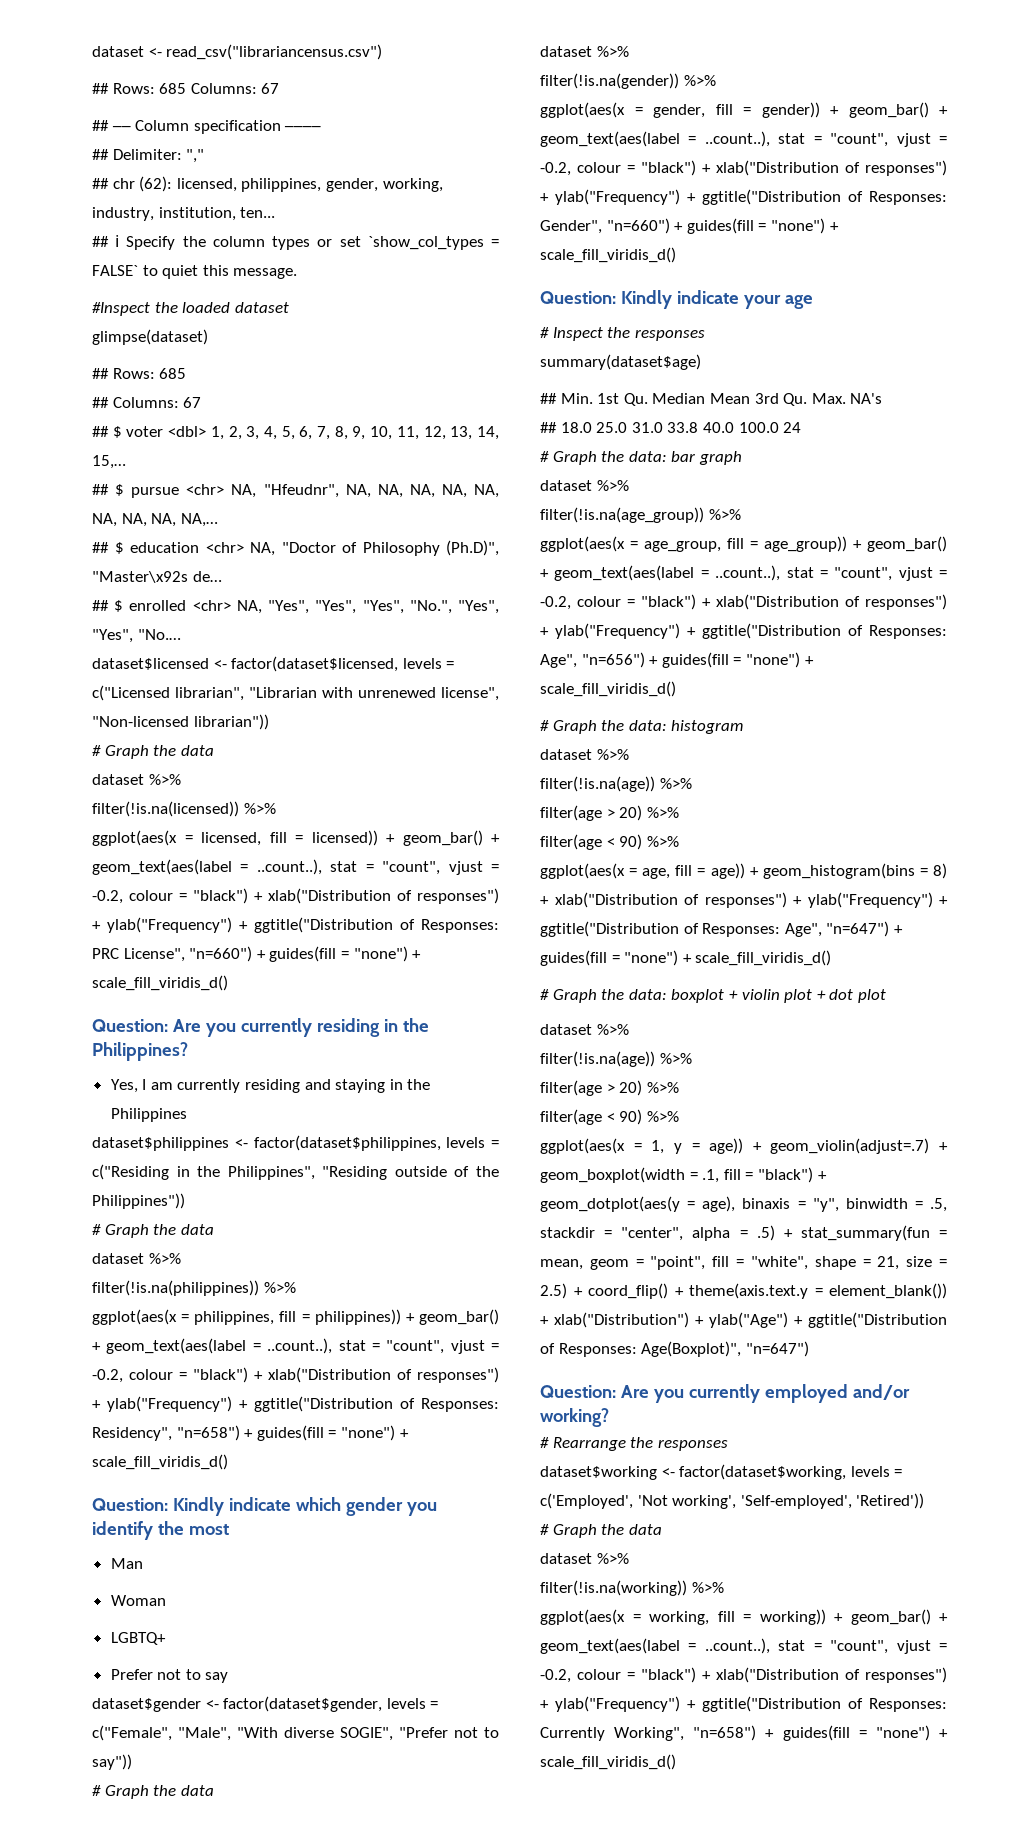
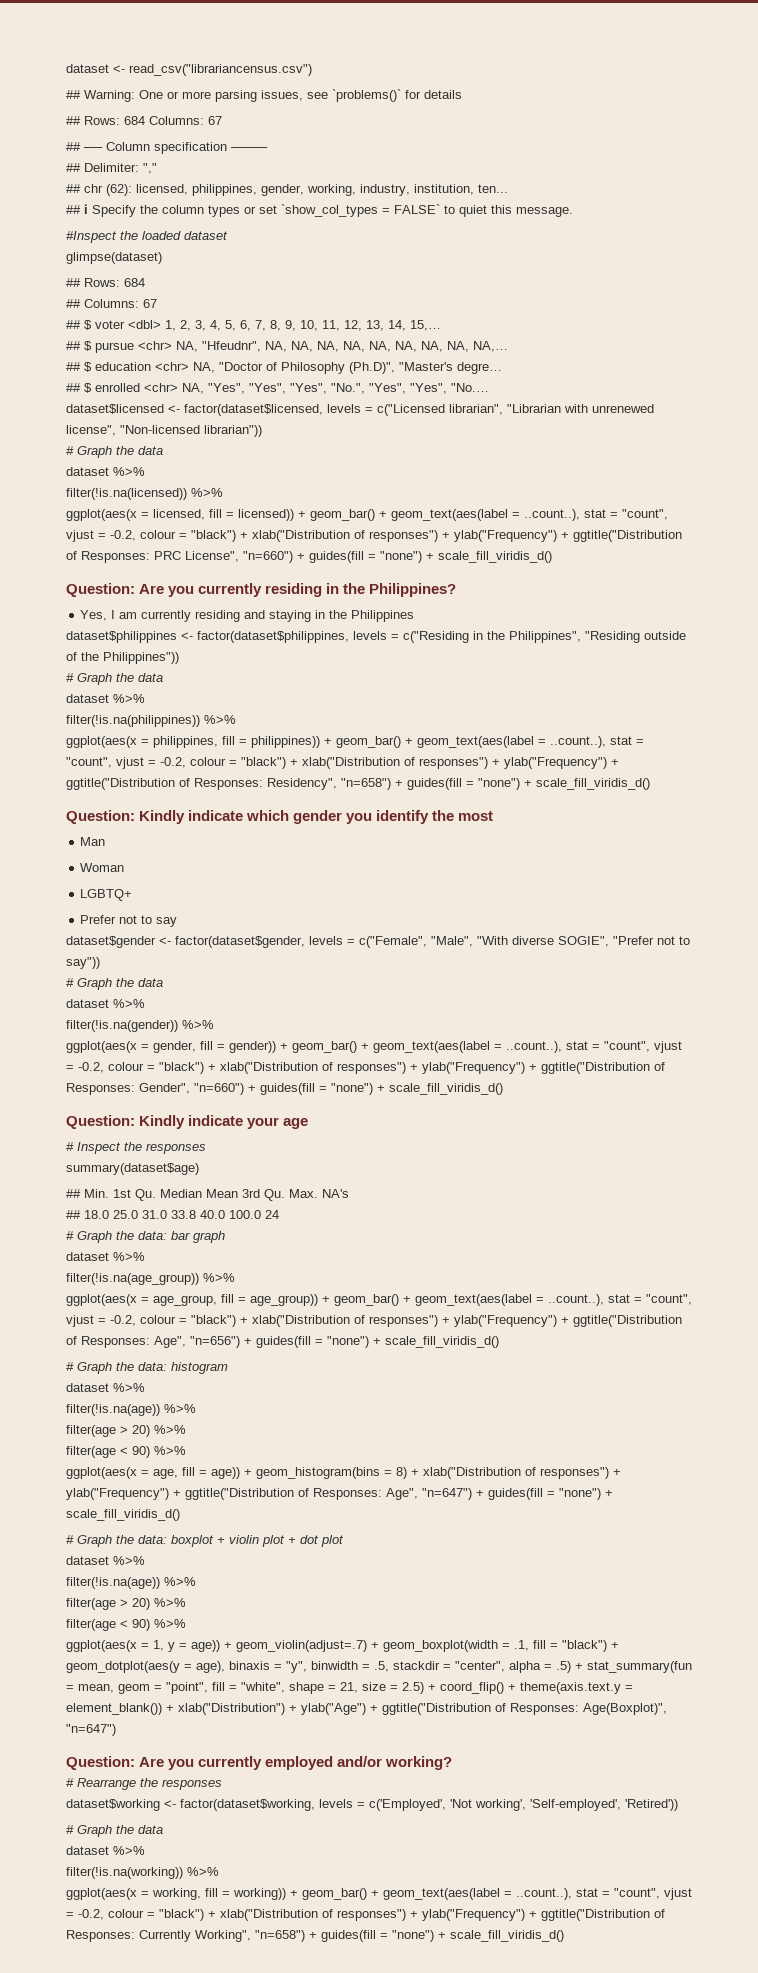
[92,83,187,94] // ## Rows: 685 -> [66,89,462,102] [66,116,145,125] // ## Warning: One or more parsing issues, see `problems()` for details // ## Rows: 684
[159,368,187,379] 685 -> [124,278,145,287] 684
[92,571,222,583] "Master\x92s de… -> [399,362,502,374] "Master's degre…

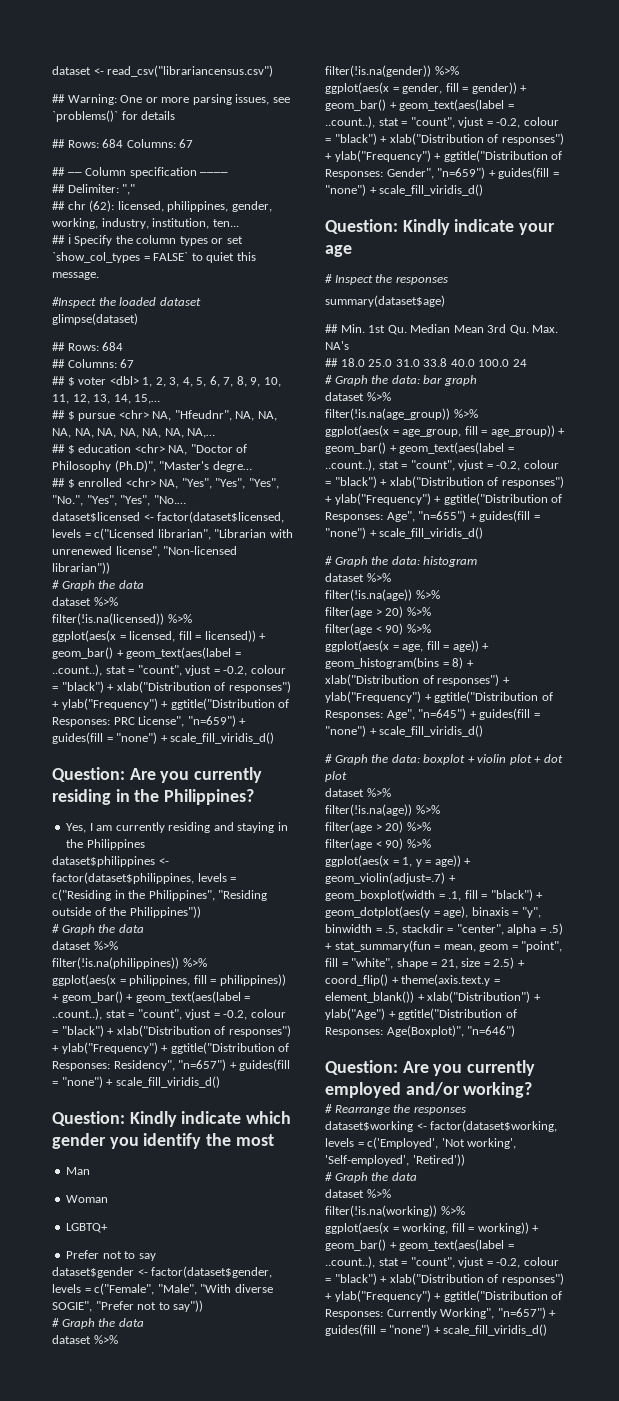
[243,551,293,563] "n=660") -> [187,715,236,727] "n=659")
[341,778,391,790] "n=658") -> [178,1059,227,1071] "n=657")
[194,1083,244,1095] "n=660") -> [437,167,486,179] "n=659")
[190,1336,240,1348] "n=656") -> [418,510,467,522] "n=655")
[422,1488,472,1500] "n=647") -> [418,708,467,720] "n=645")
[66,1724,116,1736] "n=647") -> [467,1025,516,1037] "n=646")
[255,1930,305,1942] "n=658") -> [497,1307,546,1319] "n=657")

